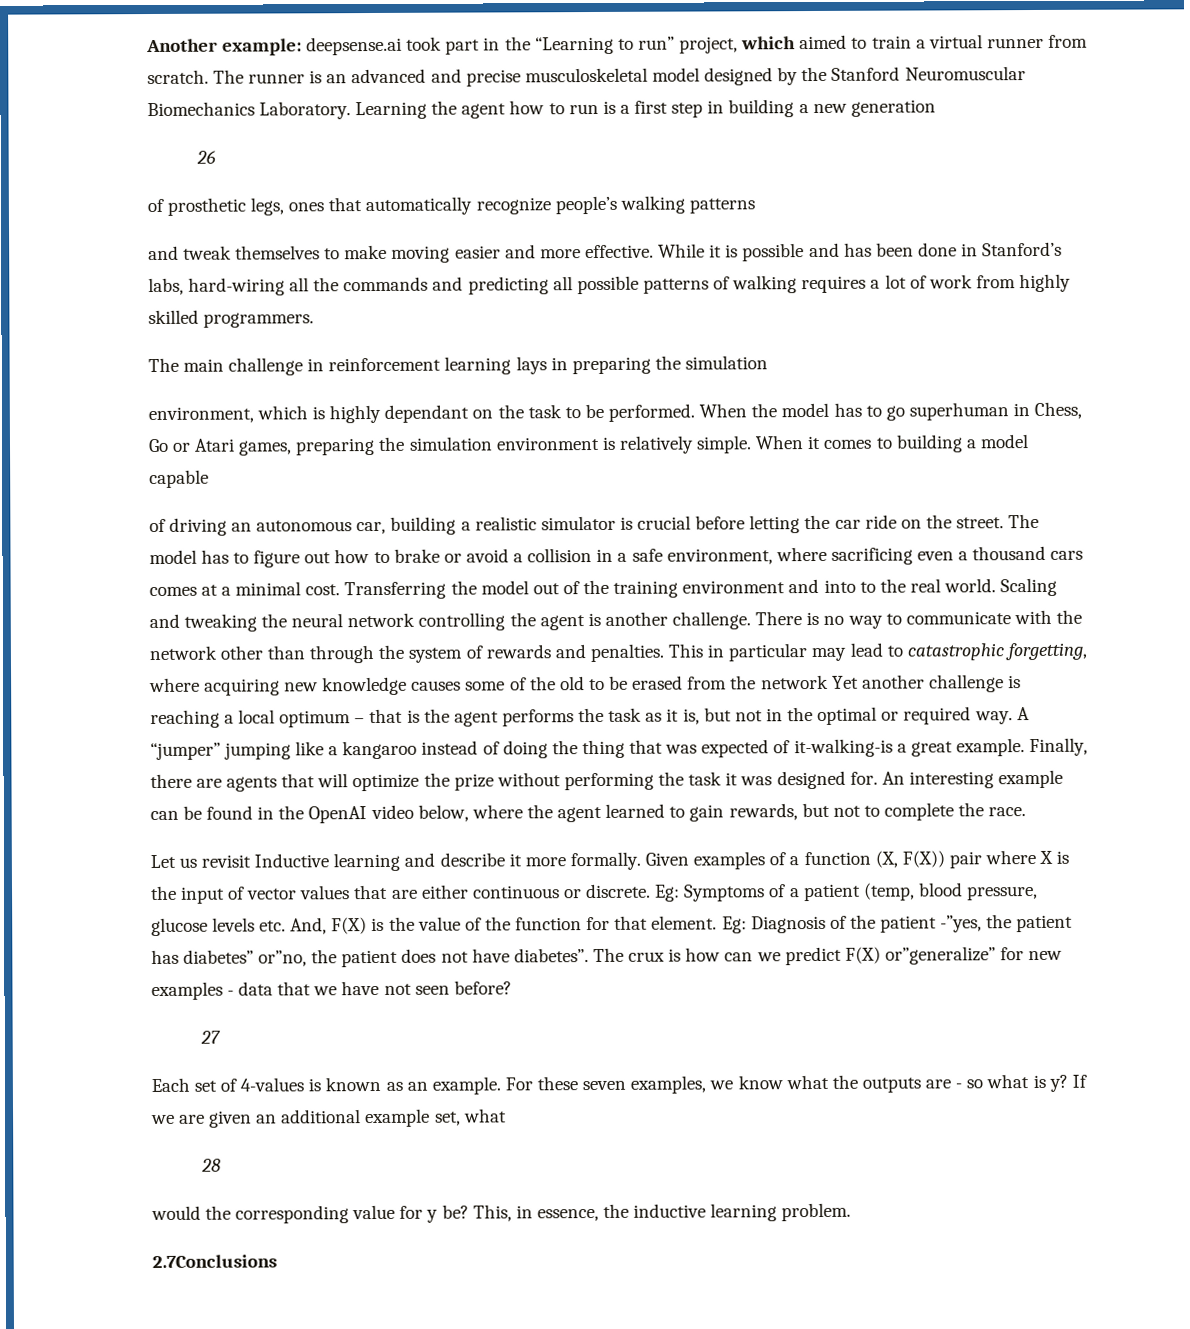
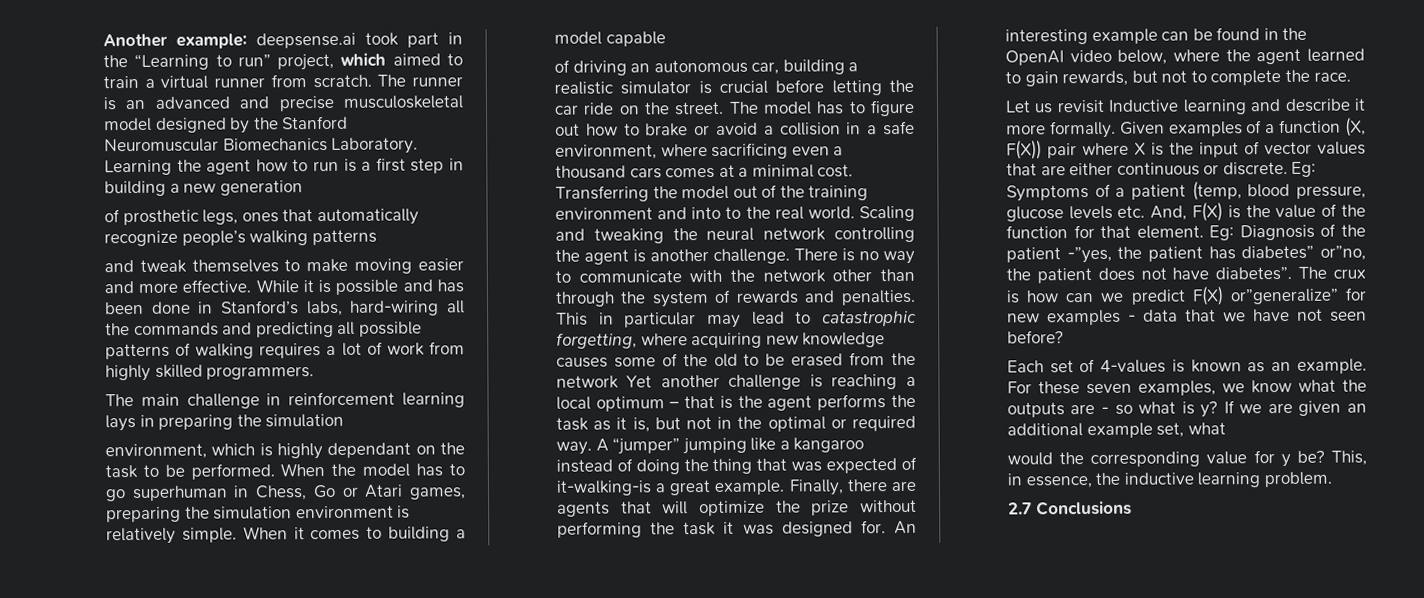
[195,150,216,164] // 26 -> (303, 188) none
[199,1030,221,1044] // 27 -> (1064, 337) none
[200,1158,221,1172] // 28 -> (1226, 428) none
[151,1254,277,1269] 2.7Conclusions -> [1007,500,1132,516] 2.7 Conclusions

